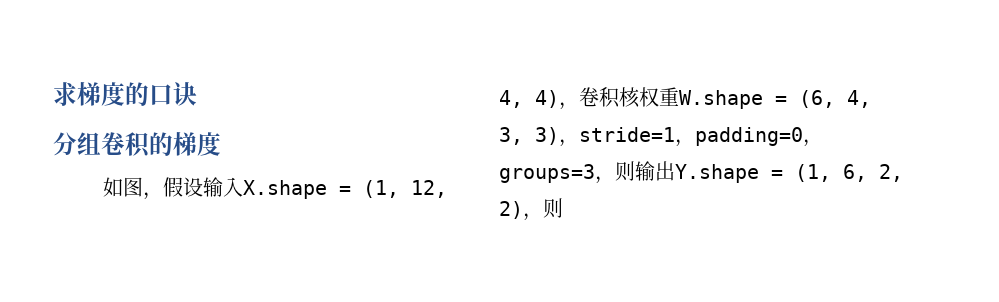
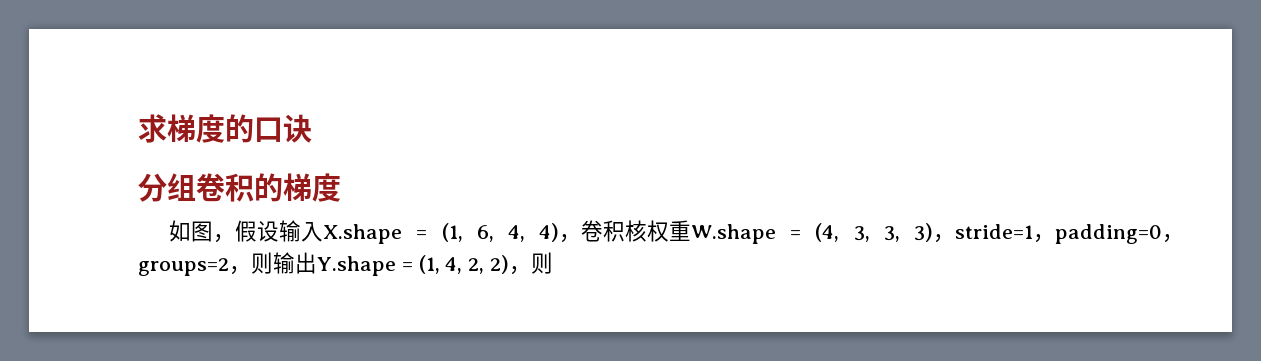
[411,180,448,198] 12, -> [476,225,494,242] 6,
[799,90,871,108] (6, 4, -> [815,223,870,242] (4, 3,
[499,164,595,183] groups=3 -> [138,258,229,276] groups=2
[843,164,867,182] 6, -> [445,257,463,274] 4,

